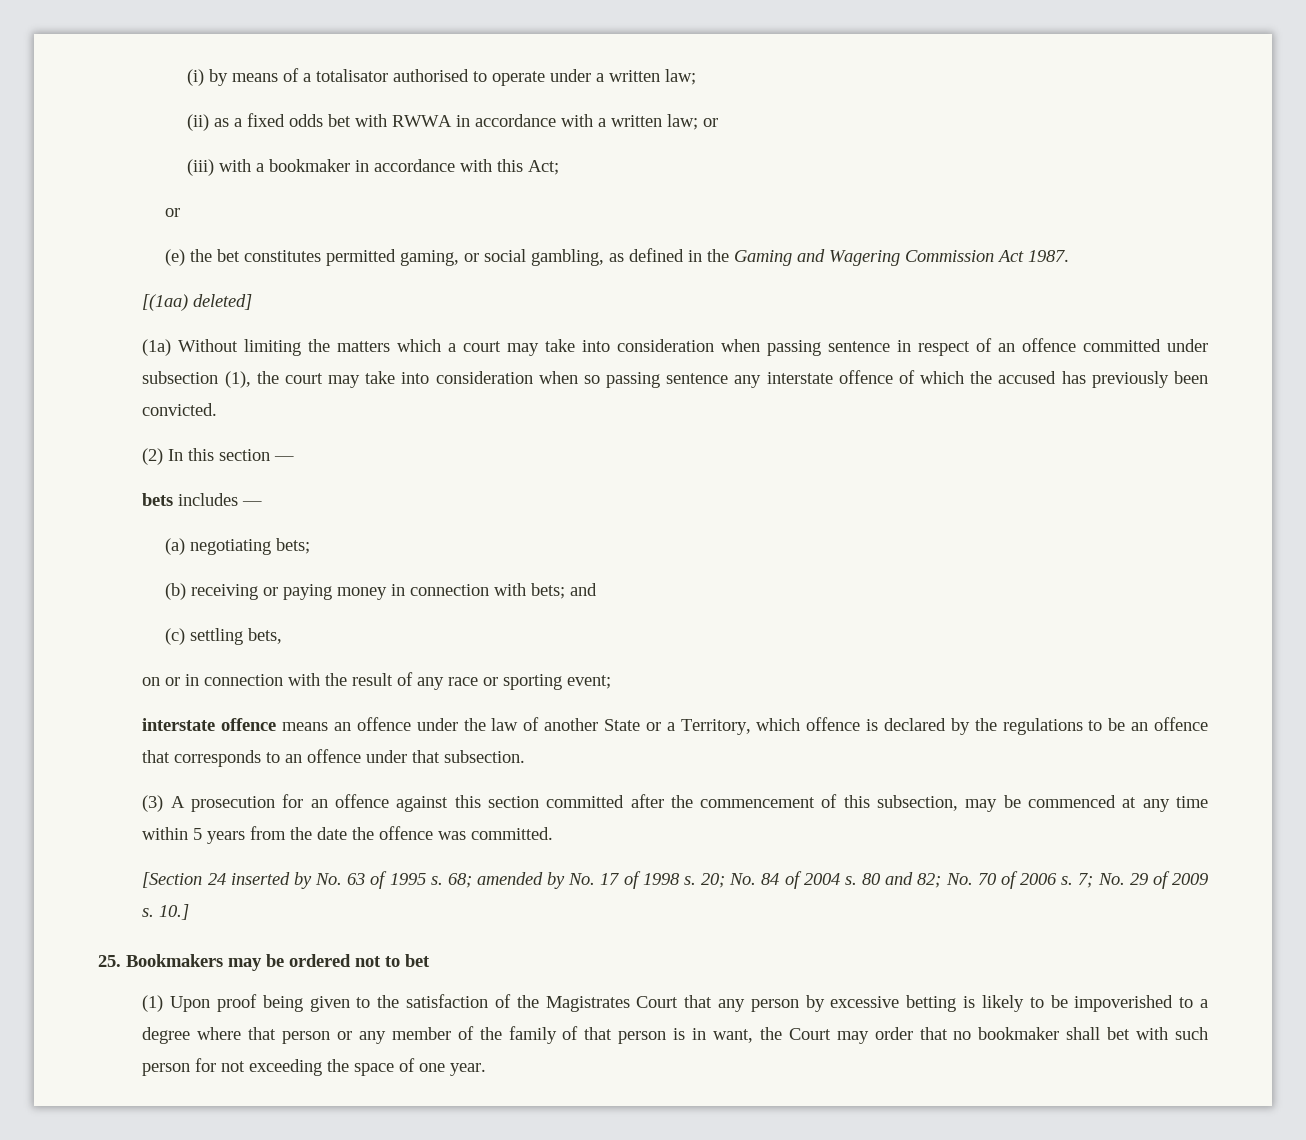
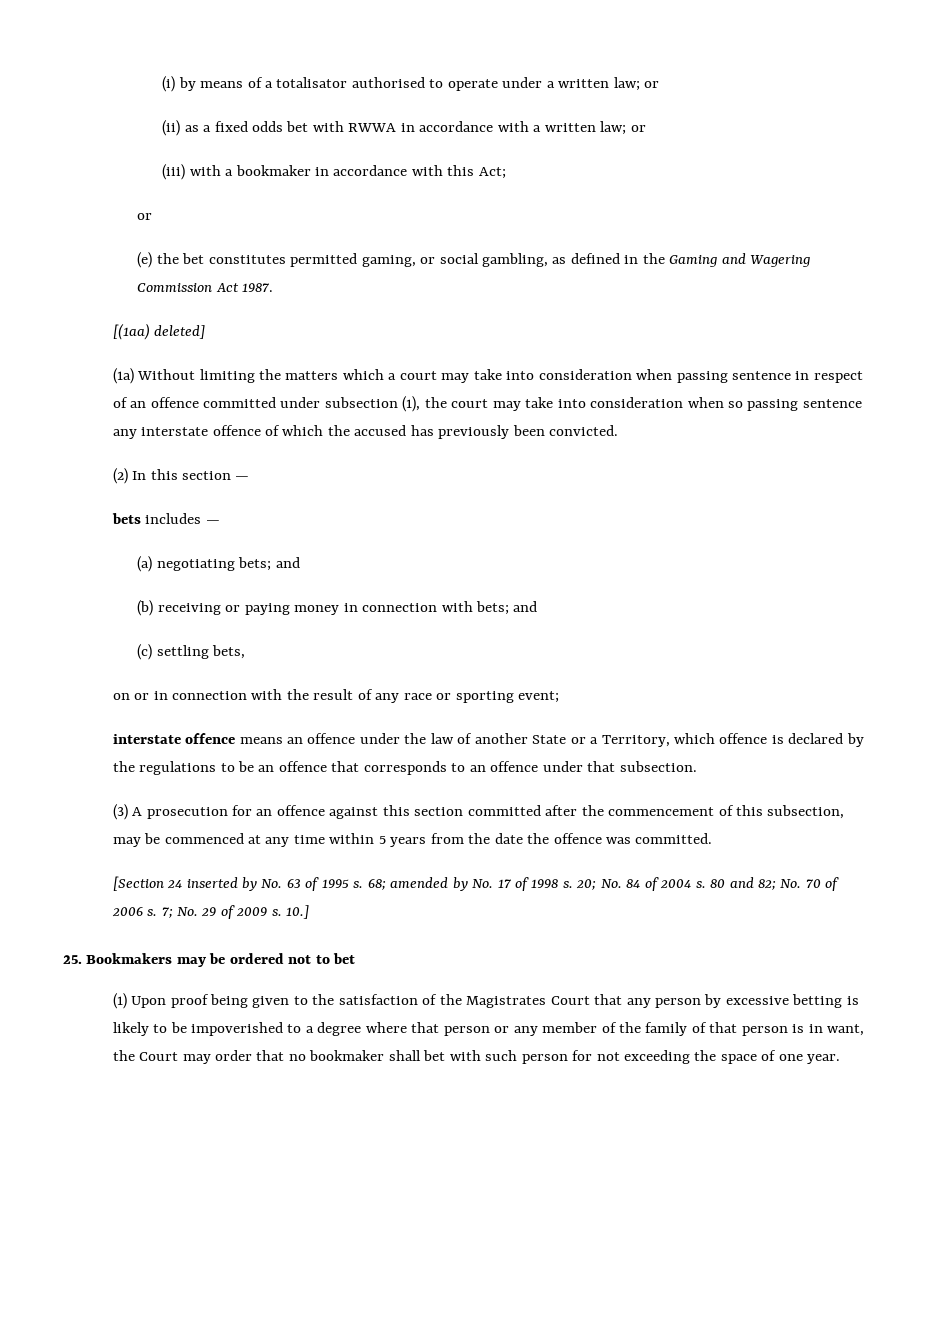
(696, 77) none -> [644,81,660,88] or
(310, 546) none -> [275,557,300,568] and

